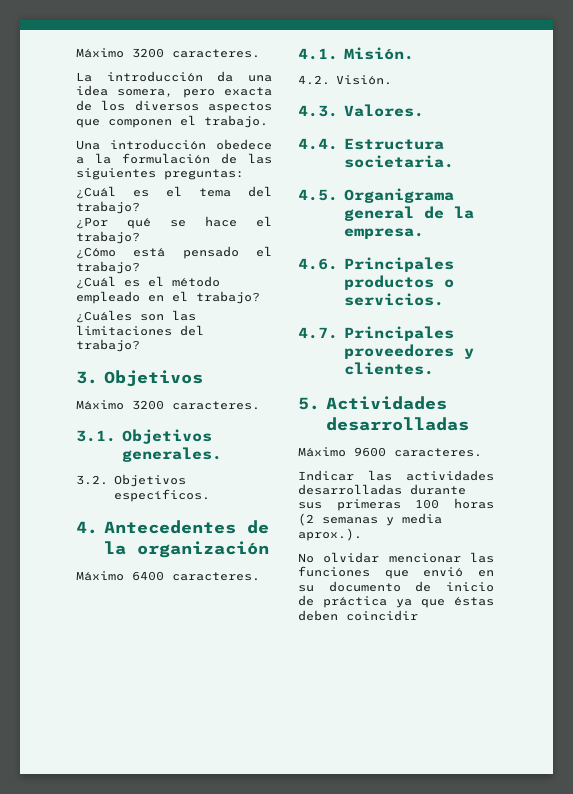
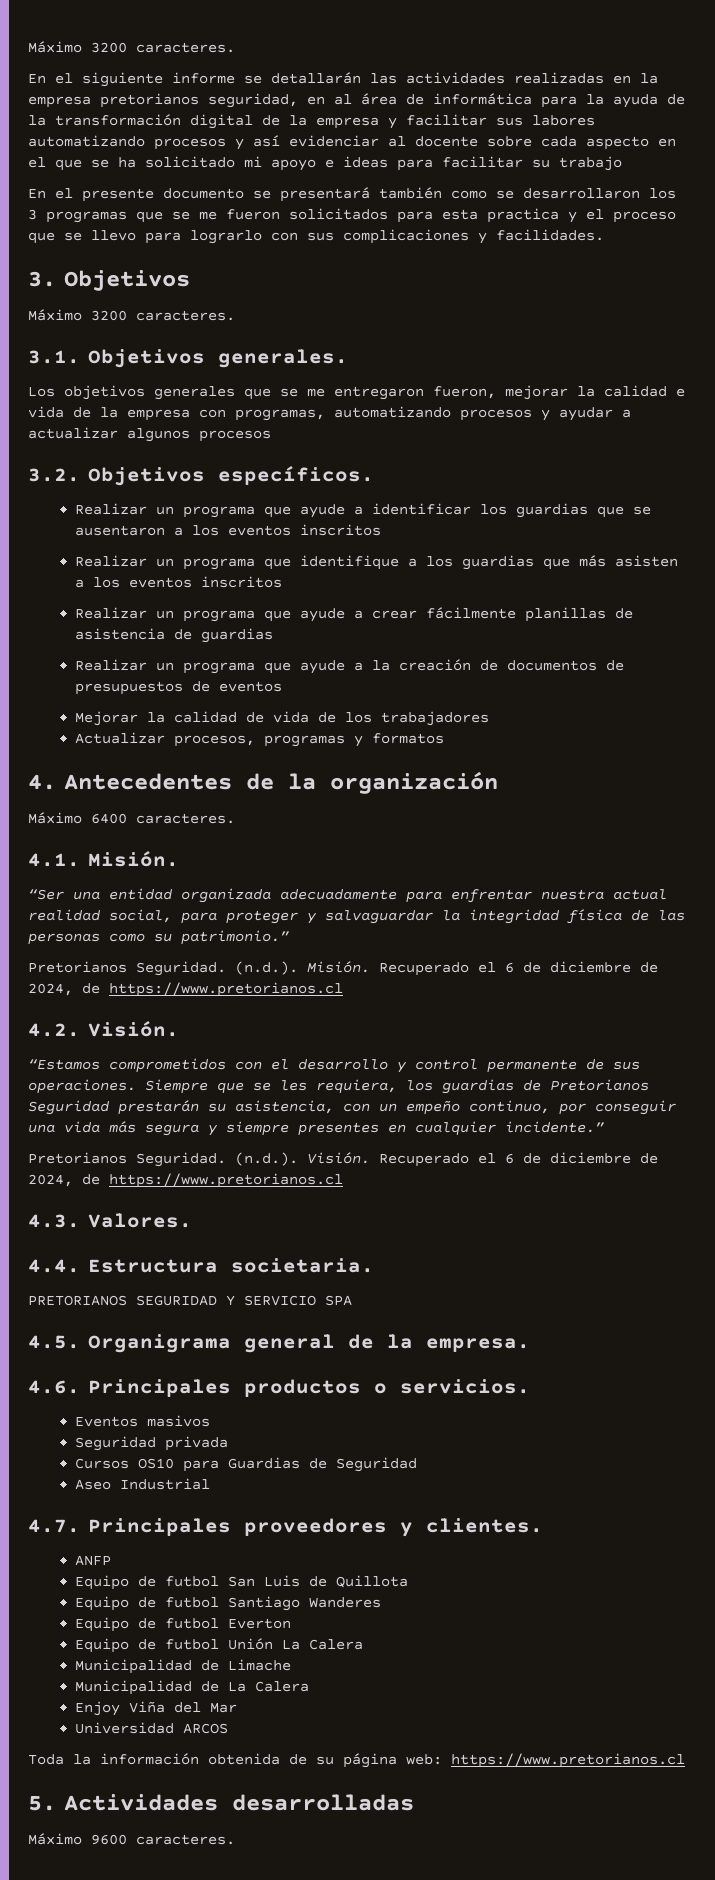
[76,48,260,58] [76,71,272,82] [76,85,272,98] [76,100,272,113] [76,115,268,128] [76,139,272,150] [76,153,272,164] [76,168,244,180] [76,186,272,199] [76,201,140,214] [76,216,272,229] [76,231,140,244] [76,246,272,259] [76,261,140,274] [76,276,220,289] [76,291,260,304] [76,310,196,323] [76,325,204,336] [76,339,140,352] Máximo 3200 caracteres. // La introducción da una idea somera, pero exacta de los diversos aspectos que componen el trabajo. // Una introducción obedece a la formulación de las siguientes preguntas: // ¿Cuál es el tema del trabajo? // ¿Por qué se hace el trabajo? // ¿Cómo está pensado el trabajo? // ¿Cuál es el método empleado en el trabajo? // ¿Cuáles son las limitaciones del trabajo? -> [28,41,235,53] [28,72,658,87] [28,93,685,108] [28,114,595,129] [28,135,676,150] [28,156,622,171] [28,187,676,202] [28,208,676,223] [28,229,604,244] Máximo 3200 caracteres. // En el siguiente informe se detallarán las actividades realizadas en la empresa pretorianos seguridad, en al área de informática para la ayuda de la transformación digital de la empresa y facilitar sus labores automatizando procesos y así evidenciar al docente sobre cada aspecto en el que se ha solicitado mi apoyo e ideas para facilitar su trabajo // En el presente documento se presentará también como se desarrollaron los 3 programas que se me fueron solicitados para esta practica y el proceso que se llevo para lograrlo con sus complicaciones y facilidades.
[76,474,186,487] [113,489,210,502] 3.2. Objetivos específicos. -> [28,385,685,400] [28,406,631,421] [28,427,271,442] [28,466,374,486] [75,503,652,518] [75,524,382,536] [75,555,679,570] [75,576,283,588] [75,607,634,622] [75,628,274,643] [75,659,625,674] [75,681,283,695] [75,711,490,726] [75,732,445,747] Los objetivos generales que se me entregaron fueron, mejorar la calidad e vida de la empresa con programas, automatizando procesos y ayudar a actualizar algunos procesos // 3.2. Objetivos específicos. // Realizar un programa que ayude a identificar los guardias que se ausentaron a los eventos inscritos // Realizar un programa que identifique a los guardias que más asisten a los eventos inscritos // Realizar un programa que ayude a crear fácilmente planillas de asistencia de guardias // Realizar un programa que ayude a la creación de documentos de presupuestos de eventos // Mejorar la calidad de vida de los trabajadores // Actualizar procesos, programas y formatos
[298,75,392,85] 4.2. Visión. -> [28,888,667,903] [28,909,685,924] [28,930,290,945] [28,961,658,976] [28,982,343,997] [28,1021,179,1037] [28,1058,640,1073] [28,1079,649,1094] [28,1100,676,1115] [28,1121,605,1136] [28,1152,658,1167] [28,1173,343,1188] “Ser una entidad organizada adecuadamente para enfrentar nuestra actual realidad social, para proteger y salvaguardar la integridad física de las personas como su patrimonio.” // Pretorianos Seguridad. (n.d.). Misión. Recuperado el 6 de diciembre de 2024, de https://www.pretorianos.cl // 4.2. Visión. // “Estamos comprometidos con el desarrollo y control permanente de sus operaciones. Siempre que se les requiera, los guardias de Pretorianos Seguridad prestarán su asistencia, con un empeño continuo, por conseguir una vida más segura y siempre presentes en cualquier incidente.” // Pretorianos Seguridad. (n.d.). Visión. Recuperado el 6 de diciembre de 2024, de https://www.pretorianos.cl
(454, 161) none -> [28,1295,352,1306] // PRETORIANOS SEGURIDAD Y SERVICIO SPA
(444, 299) none -> [75,1415,211,1427] [75,1436,229,1451] [75,1457,418,1472] [75,1478,211,1490] // Eventos masivos // Seguridad privada // Cursos OS10 para Guardias de Seguridad // Aseo Industrial
(434, 368) none -> [75,1555,112,1566] [75,1575,409,1590] [75,1596,382,1611] [75,1617,292,1632] [75,1638,364,1653] [75,1659,292,1674] [75,1680,310,1695] [75,1701,238,1716] [75,1722,229,1734] [28,1753,685,1768] // ANFP // Equipo de futbol San Luis de Quillota // Equipo de futbol Santiago Wanderes // Equipo de futbol Everton // Equipo de futbol Unión La Calera // Municipalidad de Limache // Municipalidad de La Calera // Enjoy Viña del Mar // Universidad ARCOS // Toda la información obtenida de su página web: https://www.pretorianos.cl
[298,470,494,481] [298,484,466,495] [298,498,494,511] [298,513,442,526] [298,528,362,541] [298,552,494,563] [298,566,494,579] [298,581,494,592] [298,595,494,608] [298,610,418,621] // Indicar las actividades desarrolladas durante sus primeras 100 horas (2 semanas y media aprox.). // No olvidar mencionar las funciones que envió en su documento de inicio de práctica ya que éstas deben coincidir -> (235, 1839) none

